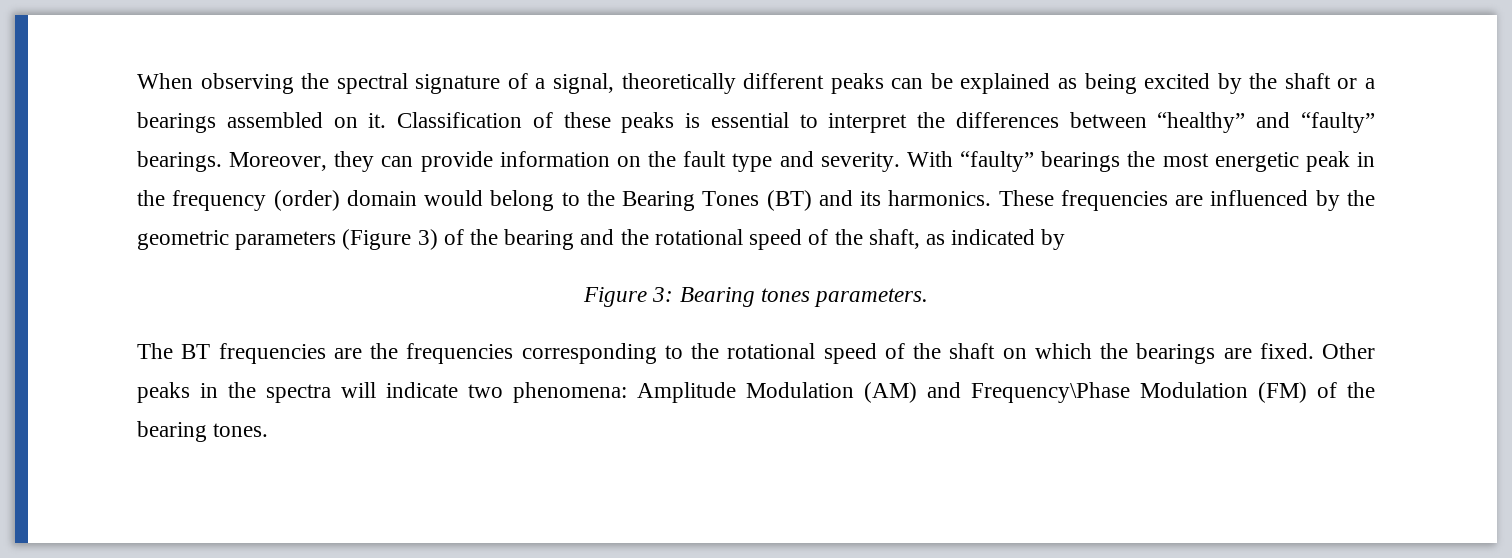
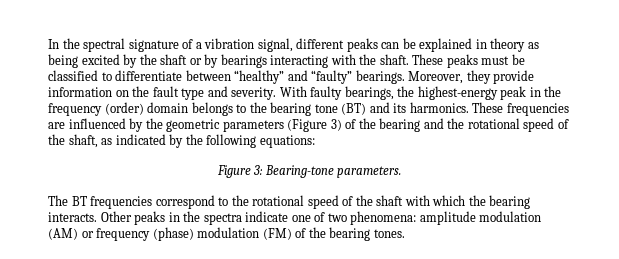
[137,73,294,94] When observing -> [48,39,59,49] In
[552,73,736,94] signal, theoretically -> [204,38,293,52] vibration signal,
(1051, 83) none -> [475,38,526,52] in theory
[1365,78,1376,89] [137,112,1059,133] a bearings assembled on it. Classification of these peaks is essential to interpret the differences -> [204,54,525,68] [48,70,183,81] by bearings interacting with the shaft. These peaks must be classified to differentiate
[381,156,414,167] can -> (491, 77) none
[960,151,1299,172] “faulty” bearings the most energetic -> [310,86,498,100] faulty bearings, the highest-energy
[424,190,760,211] would belong to the Bearing Tones -> [191,102,338,116] belongs to the bearing tone
(1066, 239) none -> [185,134,315,148] the following equations:
[679,287,810,307] Bearing tones -> [264,165,334,178] Bearing-tone
[333,343,657,364] are the frequencies corresponding -> [155,195,215,209] correspond
[1002,348,1027,359] on -> [404,195,430,206] with
[1136,343,1314,364] bearings are fixed. -> [489,195,531,209] [48,212,97,222] bearing interacts.
[341,382,1248,403] will indicate two phenomena: Amplitude Modulation (AM) and Frequency\Phase Modulation -> [245,211,542,225] [48,227,260,241] indicate one of two phenomena: amplitude modulation (AM) or frequency (phase) modulation

